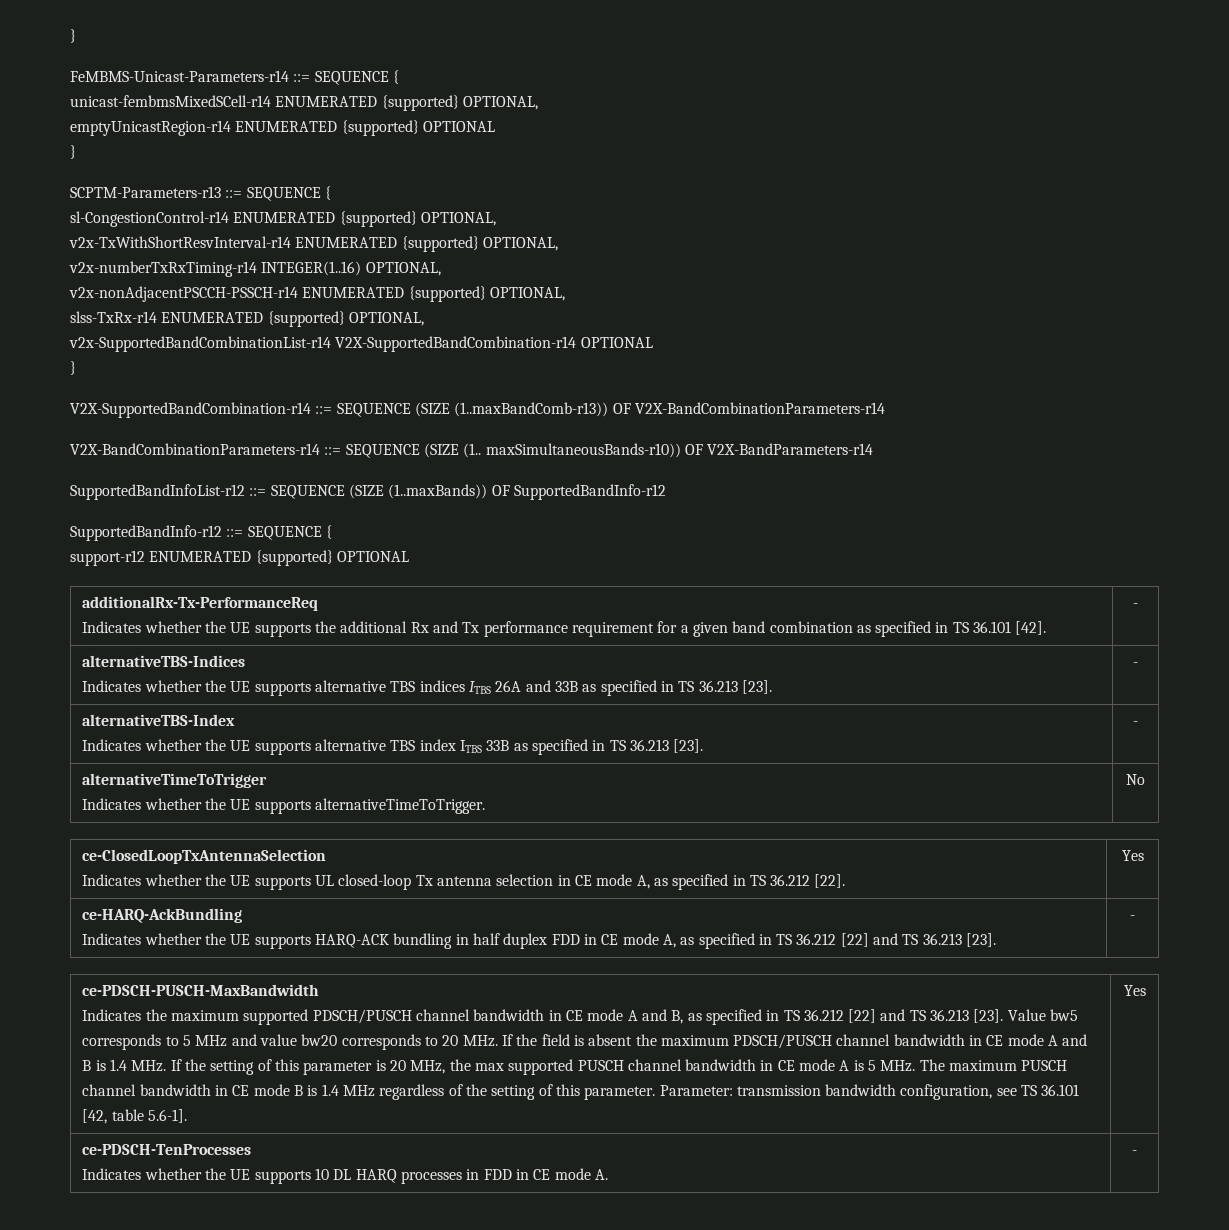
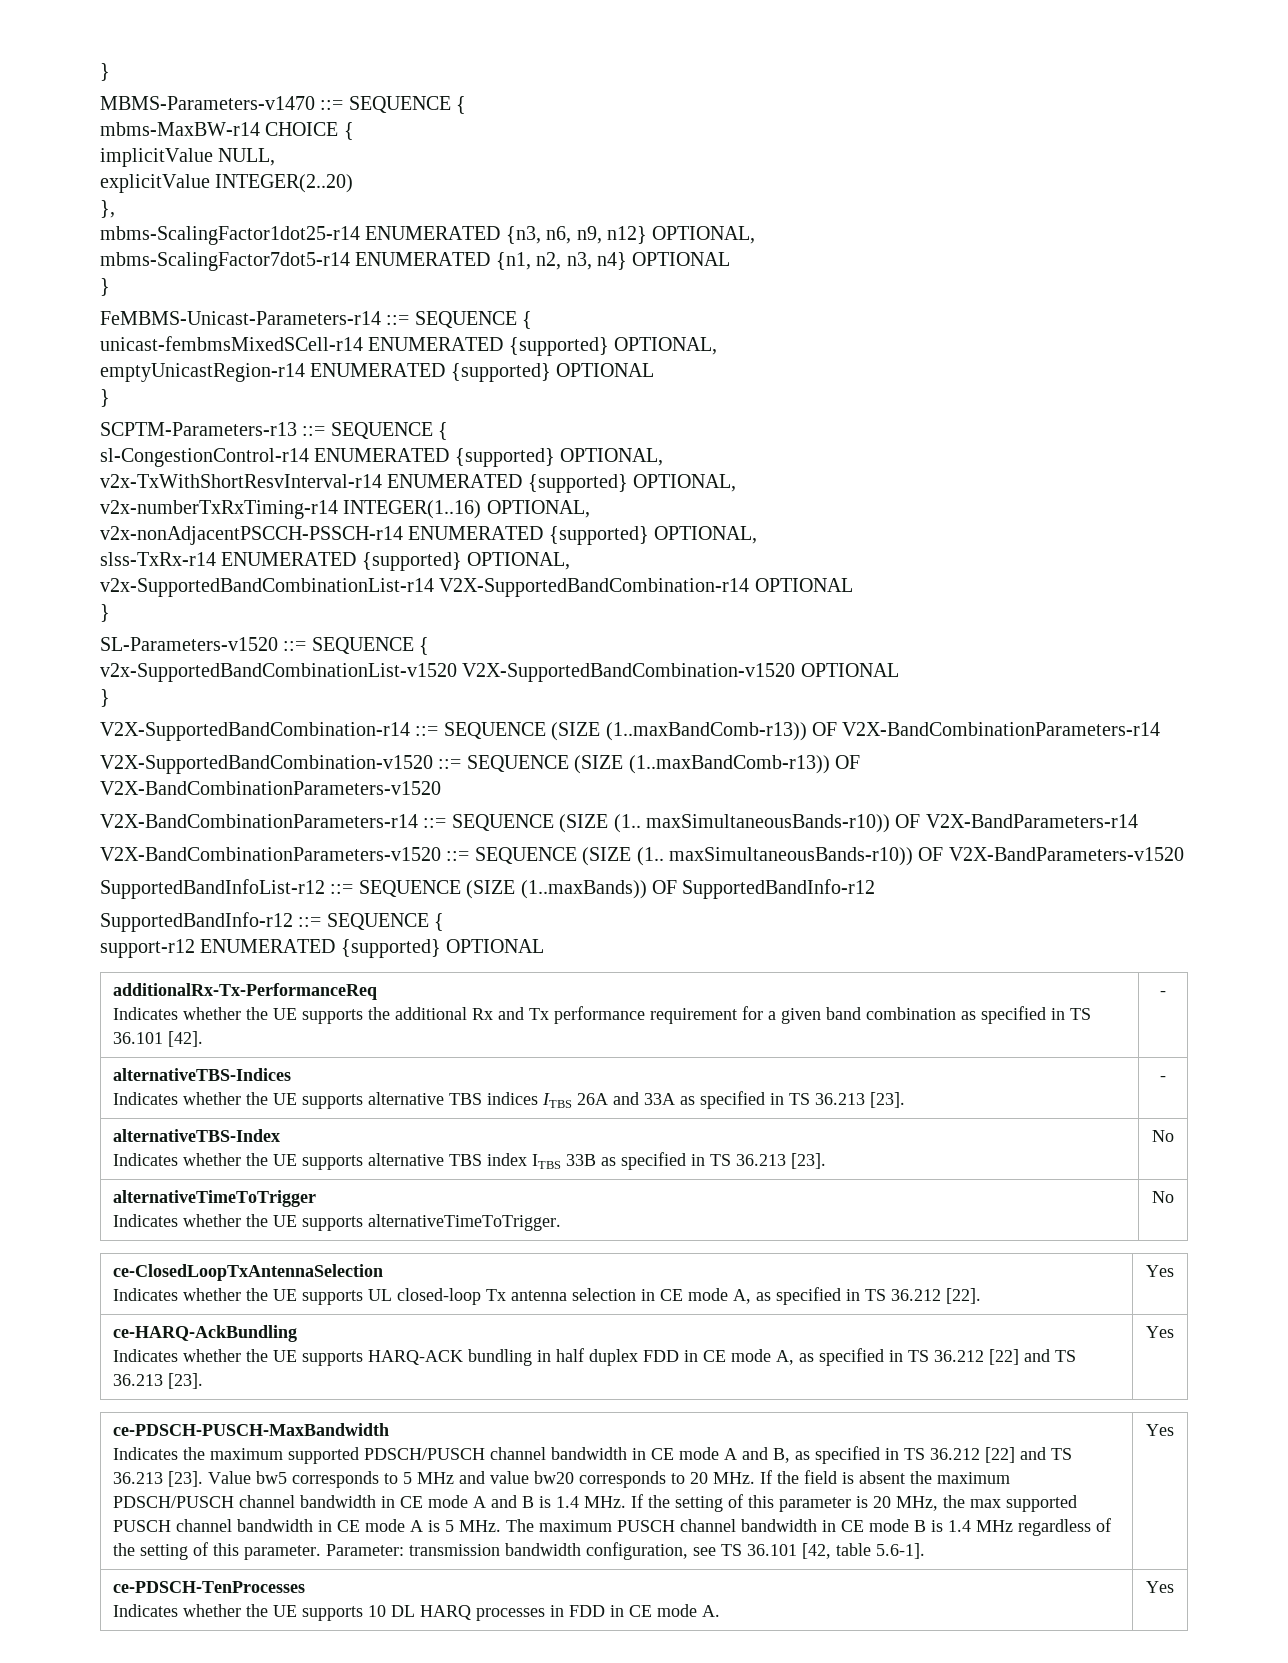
[70,29,76,43] } -> [100,63,110,81] [100,96,467,114] [100,122,354,140] [100,148,276,167] [100,174,354,193] [100,200,115,218] [100,226,756,245] [100,252,731,271] [100,278,110,296] } // MBMS-Parameters-v1470 ::= SEQUENCE { // mbms-MaxBW-r14 CHOICE { // implicitValue NULL, // explicitValue INTEGER(2..20) // }, // mbms-ScalingFactor1dot25-r14 ENUMERATED {n3, n6, n9, n12} OPTIONAL, // mbms-ScalingFactor7dot5-r14 ENUMERATED {n1, n2, n3, n4} OPTIONAL // }
(76, 368) none -> [100,637,430,655] [100,663,899,682] [100,689,110,707] // SL-Parameters-v1520 ::= SEQUENCE { // v2x-SupportedBandCombinationList-v1520 V2X-SupportedBandCombination-v1520 OPTIONAL // }
(885, 408) none -> [100,755,860,774] [100,781,441,795] // V2X-SupportedBandCombination-v1520 ::= SEQUENCE (SIZE (1..maxBandComb-r13)) OF V2X-BandCombinationParameters-v1520
(874, 449) none -> [100,847,1184,866] // V2X-BandCombinationParameters-v1520 ::= SEQUENCE (SIZE (1.. maxSimultaneousBands-r10)) OF V2X-BandParameters-v1520
[554,681,578,692] 33B -> [643,1093,675,1105] 33A
[1133,721,1138,726] - -> [1152,1130,1174,1142] No
[1130,915,1135,920] - -> [1146,1326,1174,1338] Yes
[1132,1150,1137,1155] - -> [1146,1581,1174,1593] Yes

